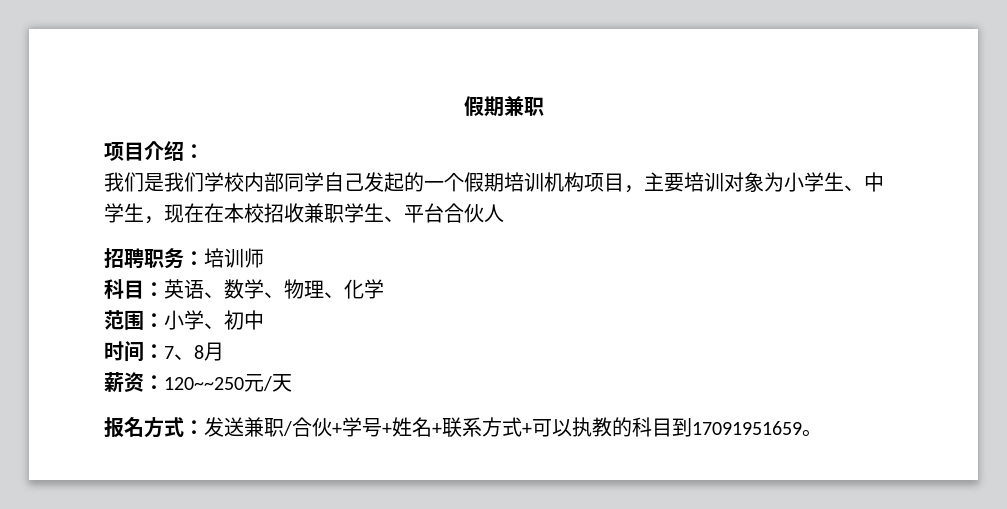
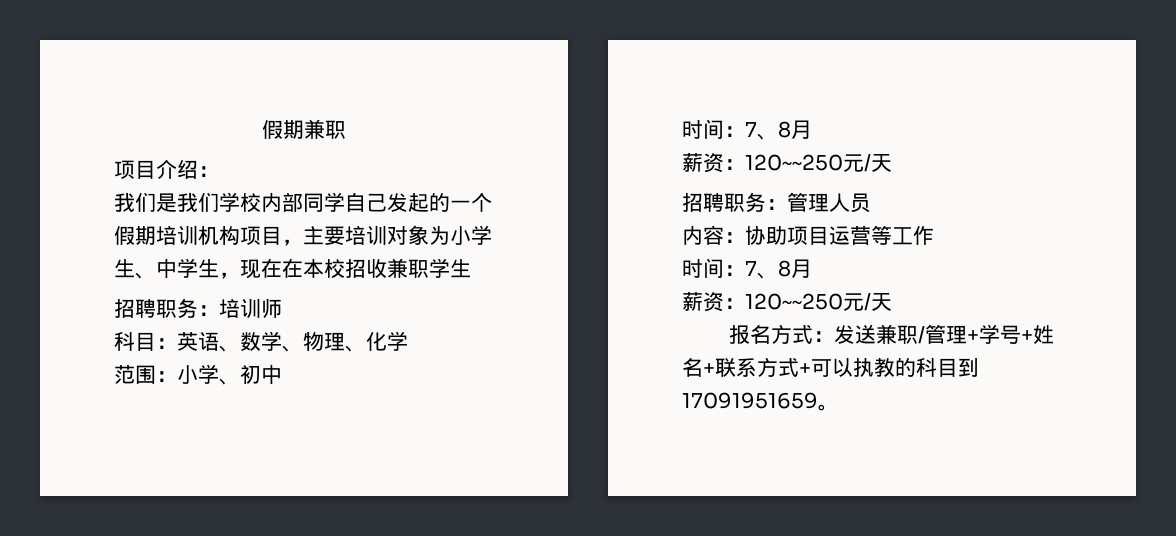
[384,203,504,223] 、平台合伙人 -> (471, 268) none
(292, 383) none -> [682,192,871,213] [682,225,934,245] [682,258,812,279] [682,292,892,312] // 招聘职务：管理人员 // 内容：协助项目运营等工作 // 时间：7、8月 // 薪资：120~~250元/天
[292,417,332,437] 合伙 -> [924,324,967,344] 管理

